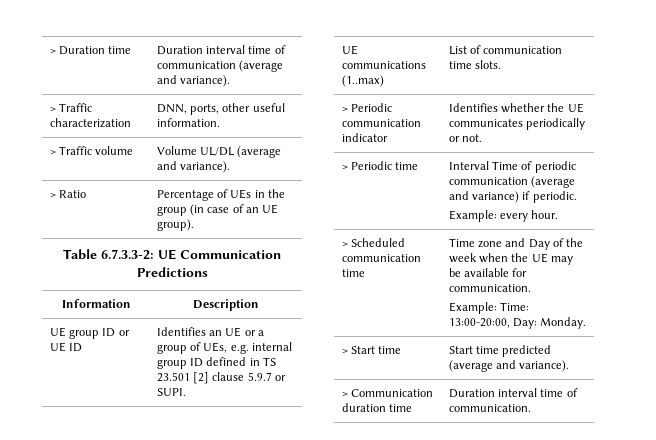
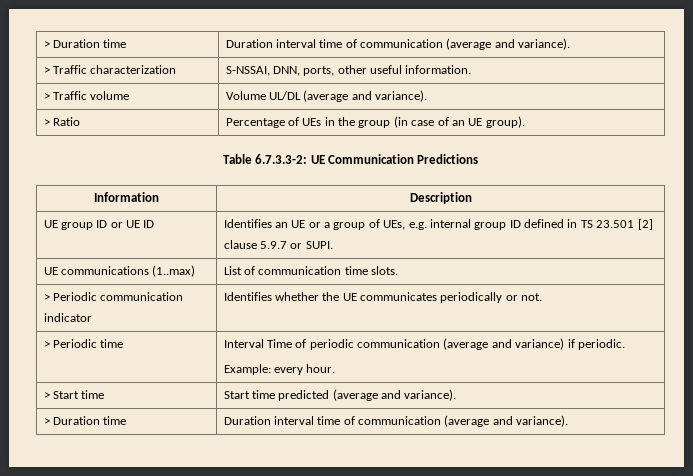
(131, 123) none -> [225,66,270,76] S-NSSAI,
[341,238,405,247] [341,254,421,262] [341,269,365,277] [448,238,584,250] [448,253,574,265] [448,268,528,277] [448,284,531,292] [448,302,529,314] [448,317,587,329] // > Scheduled communication time | Time zone and Day of the week when the UE may be available for communication. // Example: Time: 13:00-20:00, Day: Monday. -> (336, 368) none
[350,389,433,397] [341,403,412,412] [448,388,578,398] [448,404,531,412] Communication duration time | Duration interval time of communication. -> [52,416,127,425] [223,415,569,427] Duration time | Duration interval time of communication (average and variance).

